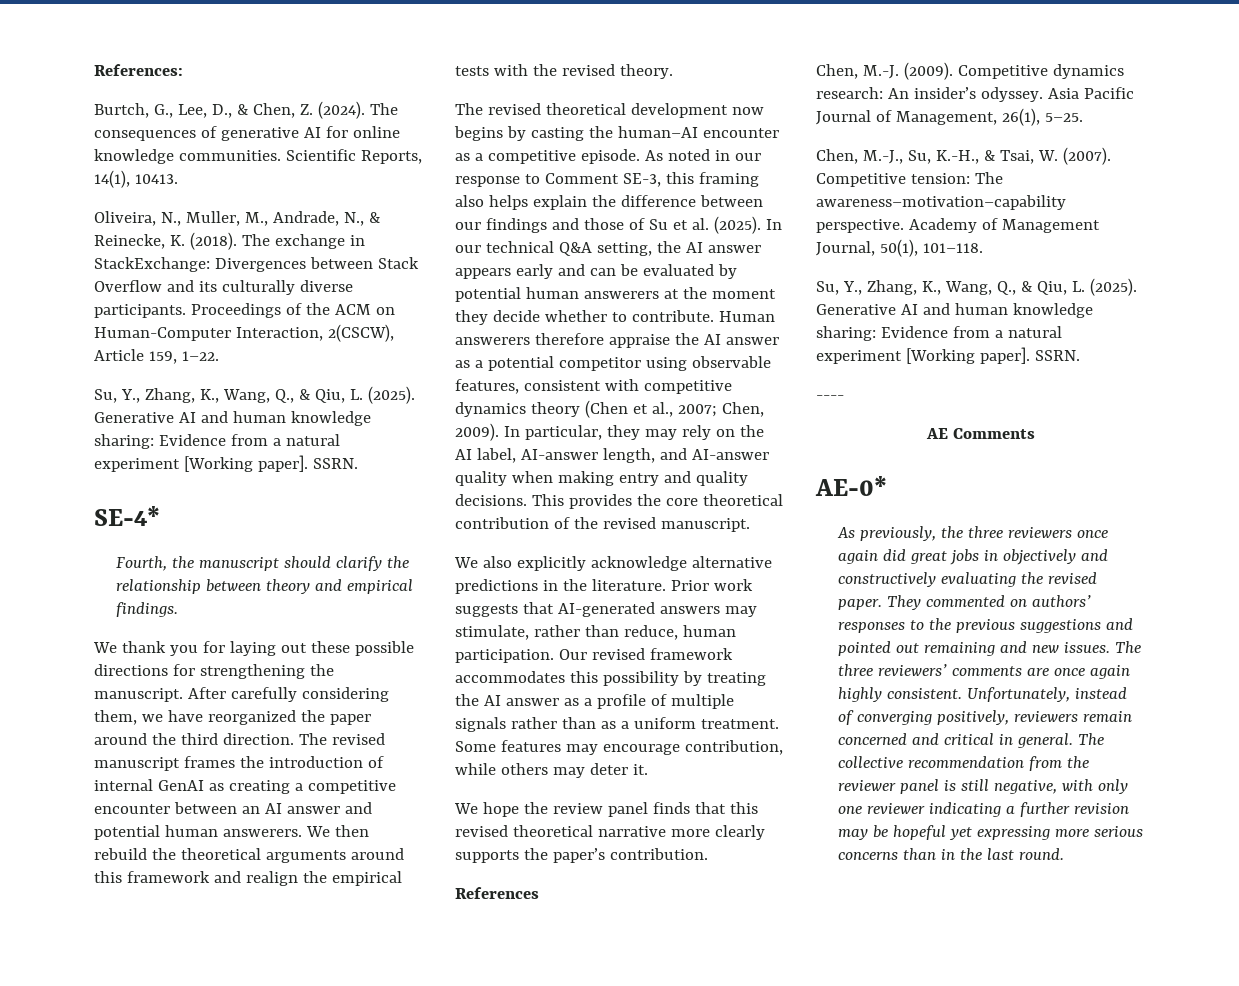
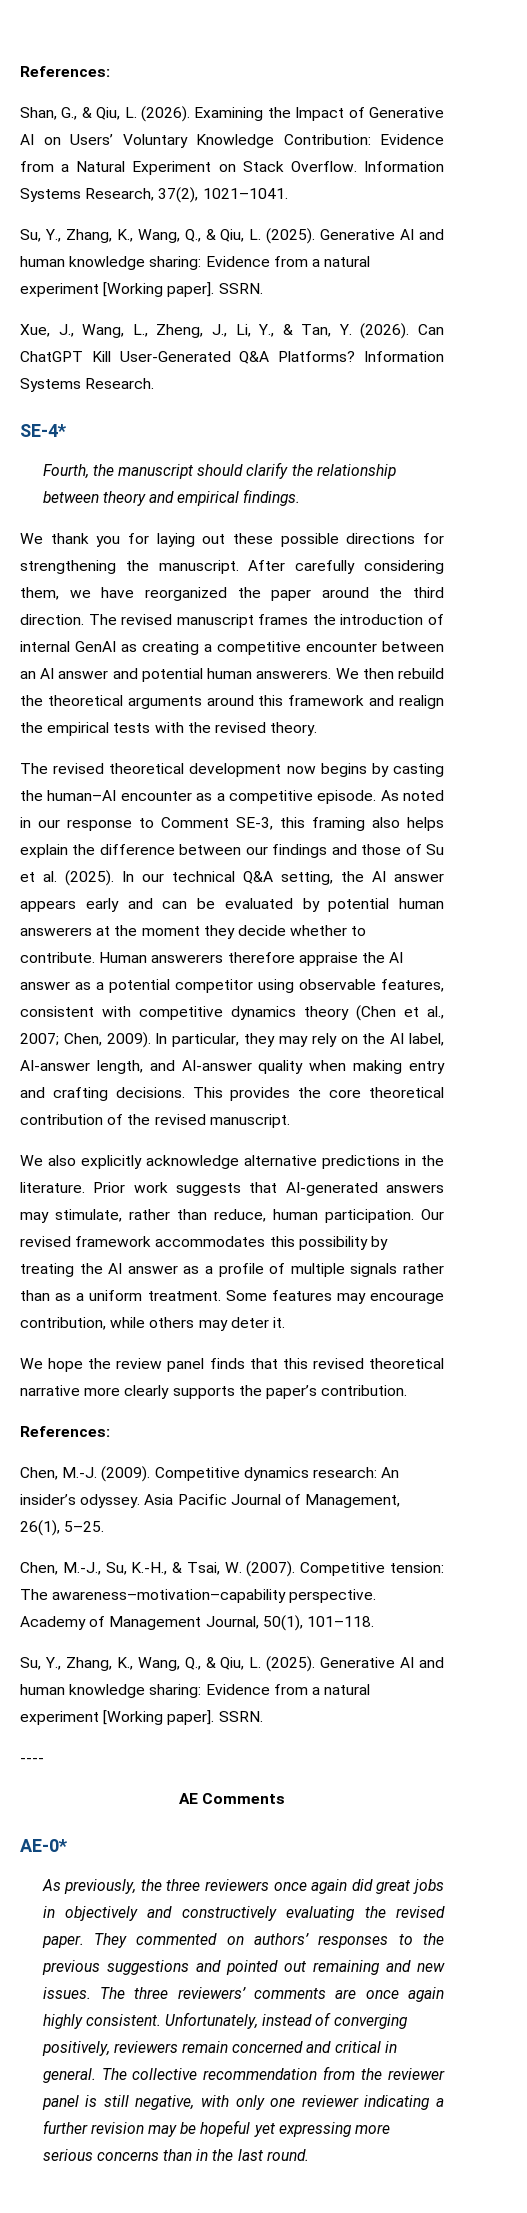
[94,64,183,76] [94,101,398,119] [94,126,400,141] [94,149,422,164] [94,170,178,188] [94,211,380,226] [94,232,365,250] [94,257,419,272] [94,280,353,295] [94,303,395,318] [94,324,394,342] [94,349,219,364] References: // Burtch, G., Lee, D., & Chen, Z. (2024). The consequences of generative AI for online knowledge communities. Scientific Reports, 14(1), 10413. // Oliveira, N., Muller, M., Andrade, N., & Reinecke, K. (2018). The exchange in StackExchange: Divergences between Stack Overflow and its culturally diverse participants. Proceedings of the ACM on Human-Computer Interaction, 2(CSCW), Article 159, 1–22. -> [20,66,110,77] [20,106,444,122] [20,134,444,148] [20,161,444,175] [20,187,288,203] References: // Shan, G., & Qiu, L. (2026). Examining the Impact of Generative AI on Users’ Voluntary Knowledge Contribution: Evidence from a Natural Experiment on Stack Overflow. Information Systems Research, 37(2), 1021–1041.
(358, 463) none -> [20,323,444,339] [20,351,444,364] [20,378,155,392] // Xue, J., Wang, L., Zheng, J., Li, Y., & Tan, Y. (2026). Can ChatGPT Kill User-Generated Q&A Platforms? Information Systems Research.
[695,471,748,486] quality -> [52,1087,108,1101] crafting
[455,887,539,899] References -> [20,1426,110,1437] References:

